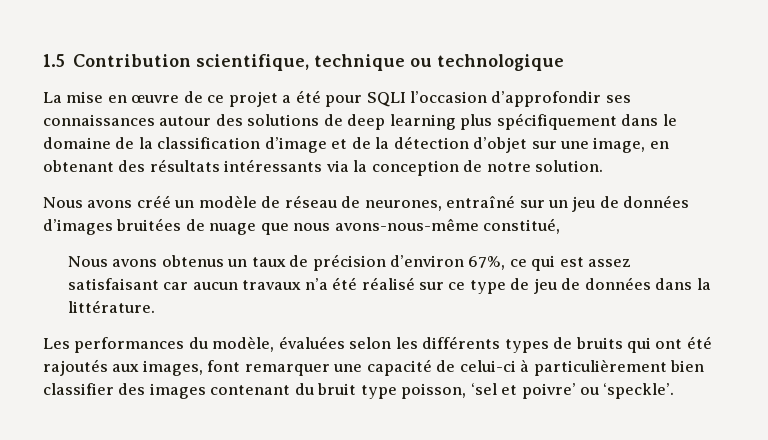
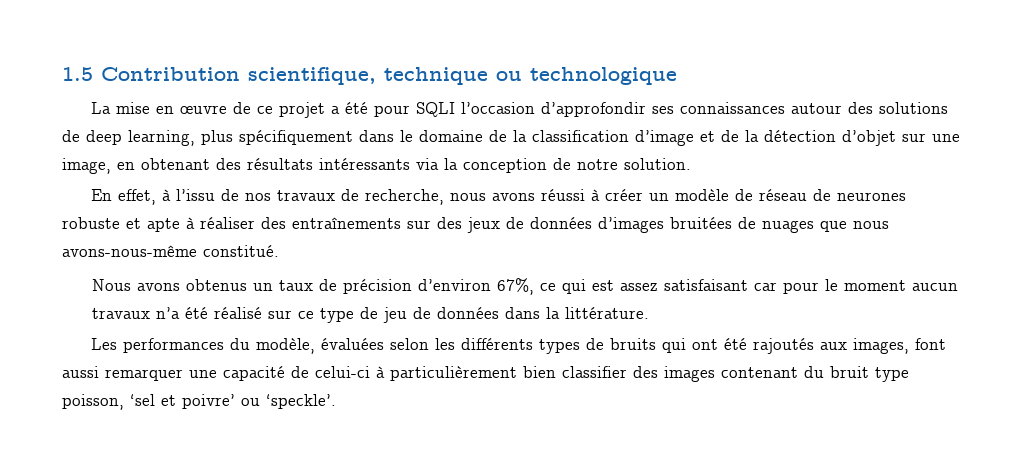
[389,114,456,130] learning -> [128,130,195,146] learning,
[43,195,171,208] Nous avons créé -> [90,189,643,205] En effet, à l’issu de nos travaux de recherche, nous avons réussi à créer
[364,195,596,212] neurones, entraîné sur un jeu -> [836,192,906,201] [62,217,500,233] neurones robuste et apte à réaliser des entraînements sur des jeux
[209,223,257,235] nuage -> [762,220,814,233] nuages
[483,218,561,234] constitué, -> [203,245,279,257] constitué.
(189, 286) none -> [782,279,906,294] pour le moment
(241, 366) none -> [62,366,99,378] aussi

